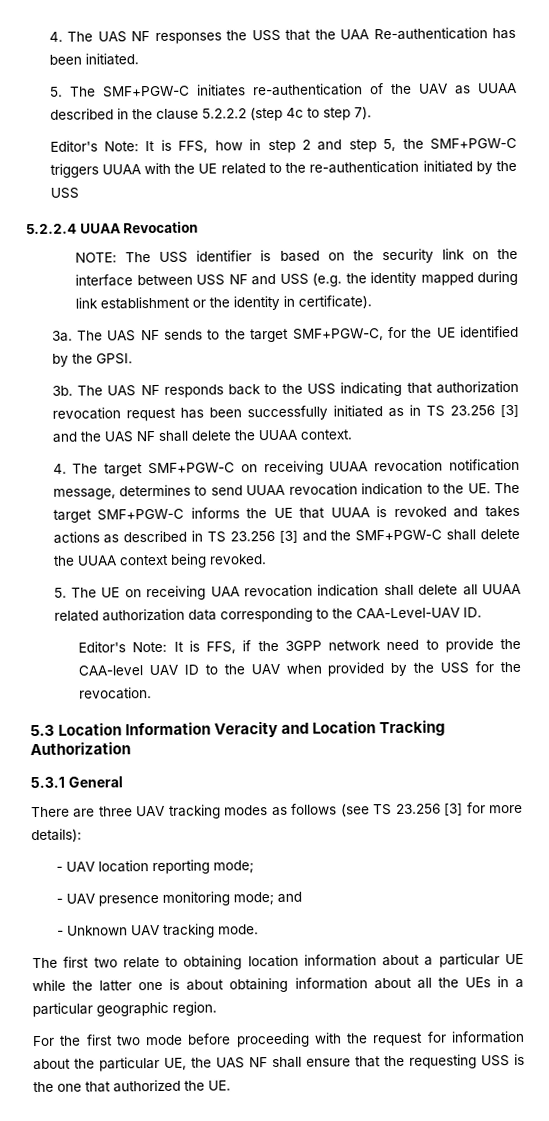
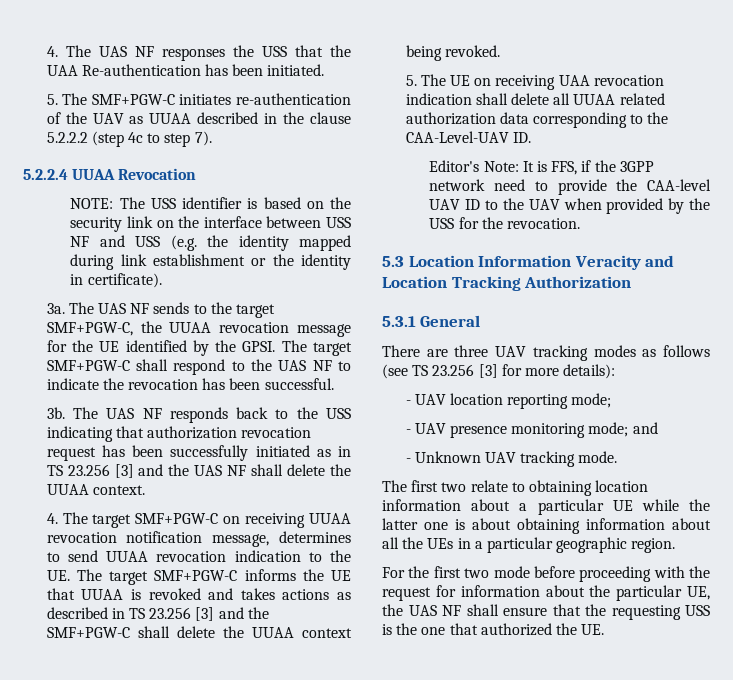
[49,137,517,154] [49,160,518,178] [49,187,79,199] // Editor's Note: It is FFS, how in step 2 and step 5, the SMF+PGW-C triggers UUAA with the UE related to the re-authentication initiated by the USS -> (212, 138) none
(384, 334) none -> [140,321,351,337] the UUAA revocation message
(133, 359) none -> [281,340,352,356] [46,359,351,375] [46,378,334,390] The target SMF+PGW-C shall respond to the UAS NF to indicate the revocation has been successful.

